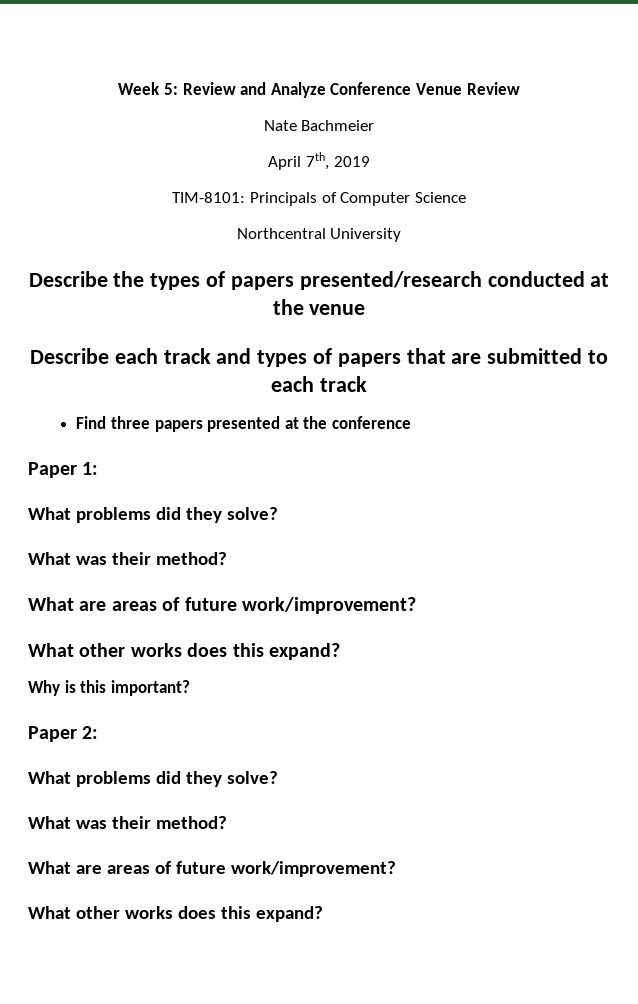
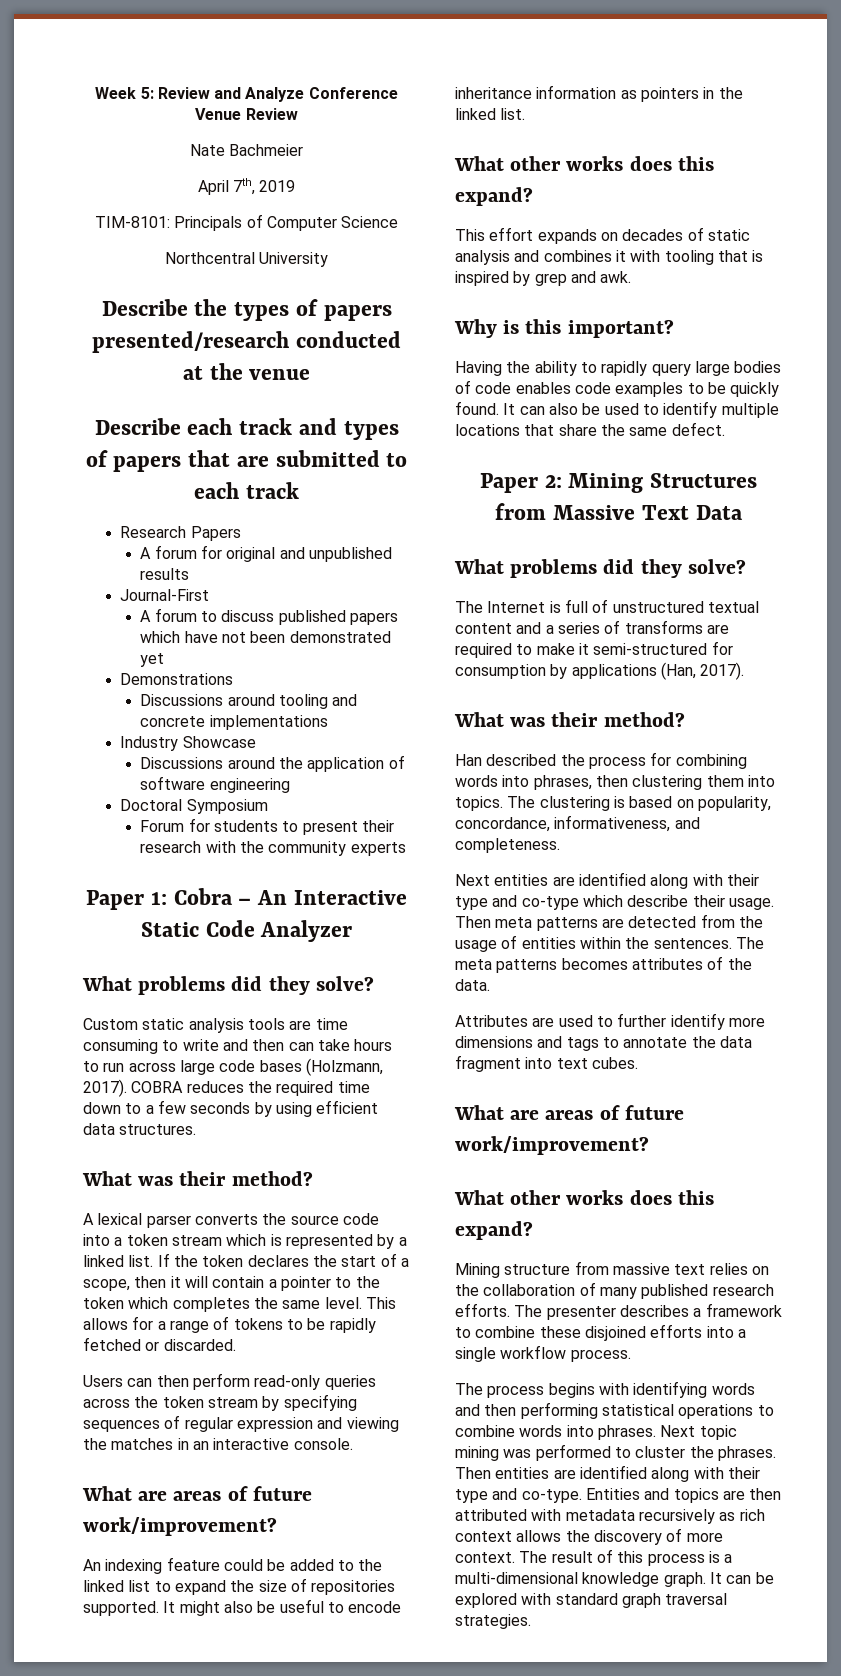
[76,416,411,432] [28,462,99,478] [28,507,278,523] [28,552,227,565] Find three papers presented at the conference // Paper 1: // What problems did they solve? // What was their method? -> [120,526,241,541] [140,545,392,562] [140,568,190,580] [120,589,210,601] [140,608,398,625] [140,631,391,643] [140,653,165,667] [120,673,234,685] [140,694,358,709] [140,715,328,730] [120,736,256,751] [140,755,405,772] [140,776,290,793] [120,799,268,814] [140,818,394,835] [140,841,406,856] [86,888,407,910] [140,920,353,942] [82,976,374,995] [83,1018,348,1033] [83,1039,393,1054] [83,1058,383,1076] [83,1079,370,1097] [83,1100,379,1117] [83,1123,197,1135] [82,1171,313,1186] [83,1213,379,1228] [83,1234,407,1249] [83,1253,409,1267] [83,1276,380,1291] [83,1297,396,1312] [83,1316,376,1333] [83,1337,236,1351] [83,1373,376,1390] [83,1394,357,1411] [83,1415,399,1432] [83,1438,353,1450] [82,1486,312,1501] [83,1517,277,1536] [83,1557,383,1574] [83,1578,396,1595] [83,1599,402,1616] [455,85,743,102] [455,108,526,120] [454,156,714,171] [455,187,533,206] [455,227,750,244] [455,250,764,265] [455,271,632,286] [454,319,674,338] [455,361,782,376] [455,380,780,397] [455,401,779,418] [455,422,725,436] [479,473,758,493] [495,503,743,520] [454,559,746,578] [455,599,759,613] [455,620,729,634] [455,641,733,658] [455,662,745,680] [454,712,685,727] [455,752,747,769] [455,775,775,790] [455,796,771,811] [455,815,700,832] [455,838,560,853] [455,872,759,889] [455,895,774,910] [455,914,763,931] [455,935,764,952] [455,956,752,973] [455,979,490,991] [455,1013,765,1030] [455,1036,752,1051] [455,1055,638,1072] Research Papers // A forum for original and unpublished results // Journal-First // A forum to discuss published papers which have not been demonstrated yet // Demonstrations // Discussions around tooling and concrete implementations // Industry Showcase // Discussions around the application of software engineering // Doctoral Symposium // Forum for students to present their research with the community experts // Paper 1: Cobra – An Interactive Static Code Analyzer // What problems did they solve? // Custom static analysis tools are time consuming to write and then can take hours to run across large code bases (Holzmann, 2017). COBRA reduces the required time down to a few seconds by using efficient data structures. // What was their method? // A lexical parser converts the source code into a token stream which is represented by a linked list. If the token declares the start of a scope, then it will contain a pointer to the token which completes the same level. This allows for a range of tokens to be rapidly fetched or discarded. // Users can then perform read-only queries across the token stream by specifying sequences of regular expression and viewing the matches in an interactive console. // What are areas of future work/improvement? // An indexing feature could be added to the linked list to expand the size of repositories supported. It might also be useful to encode inheritance information as pointers in the linked list. // What other works does this expand? // This effort expands on decades of static analysis and combines it with tooling that is inspired by grep and awk. // Why is this important? // Having the ability to rapidly query large bodies of code enables code examples to be quickly found. It can also be used to identify multiple locations that share the same defect. // Paper 2: Mining Structures from Massive Text Data // What problems did they solve? // The Internet is full of unstructured textual content and a series of transforms are required to make it semi-structured for consumption by applications (Han, 2017). // What was their method? // Han described the process for combining words into phrases, then clustering them into topics. The clustering is based on popularity, concordance, informativeness, and completeness. // Next entities are identified along with their type and co-type which describe their usage. Then meta patterns are detected from the usage of entities within the sentences. The meta patterns becomes attributes of the data. // Attributes are used to further identify more dimensions and tags to annotate the data fragment into text cubes.
[28,680,190,696] [28,726,99,742] [28,771,278,787] [28,816,227,829] [28,861,396,877] [28,906,323,922] Why is this important? // Paper 2: // What problems did they solve? // What was their method? // What are areas of future work/improvement? // What other works does this expand? -> [455,1261,769,1278] [455,1282,774,1299] [455,1303,782,1320] [455,1324,746,1341] [455,1345,631,1362] [455,1381,755,1398] [455,1402,774,1419] [455,1425,737,1440] [455,1444,776,1461] [455,1465,760,1482] [455,1488,782,1503] [455,1509,765,1524] [455,1528,723,1545] [455,1549,733,1566] [455,1572,774,1587] [455,1593,728,1608] [455,1614,531,1629] Mining structure from massive text relies on the collaboration of many published research efforts. The presenter describes a framework to combine these disjoined efforts into a single workflow process. // The process begins with identifying words and then performing statistical operations to combine words into phrases. Next topic mining was performed to cluster the phrases. Then entities are identified along with their type and co-type. Entities and topics are then attributed with metadata recursively as rich context allows the discovery of more context. The result of this process is a multi-dimensional knowledge graph. It can be explored with standard graph traversal strategies.

